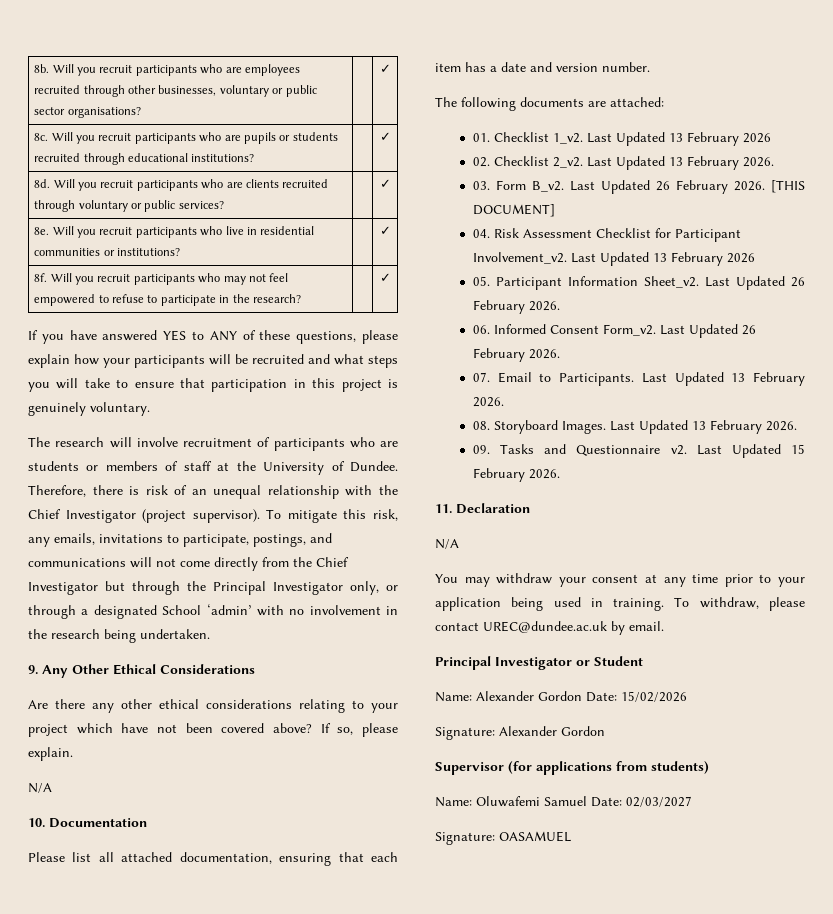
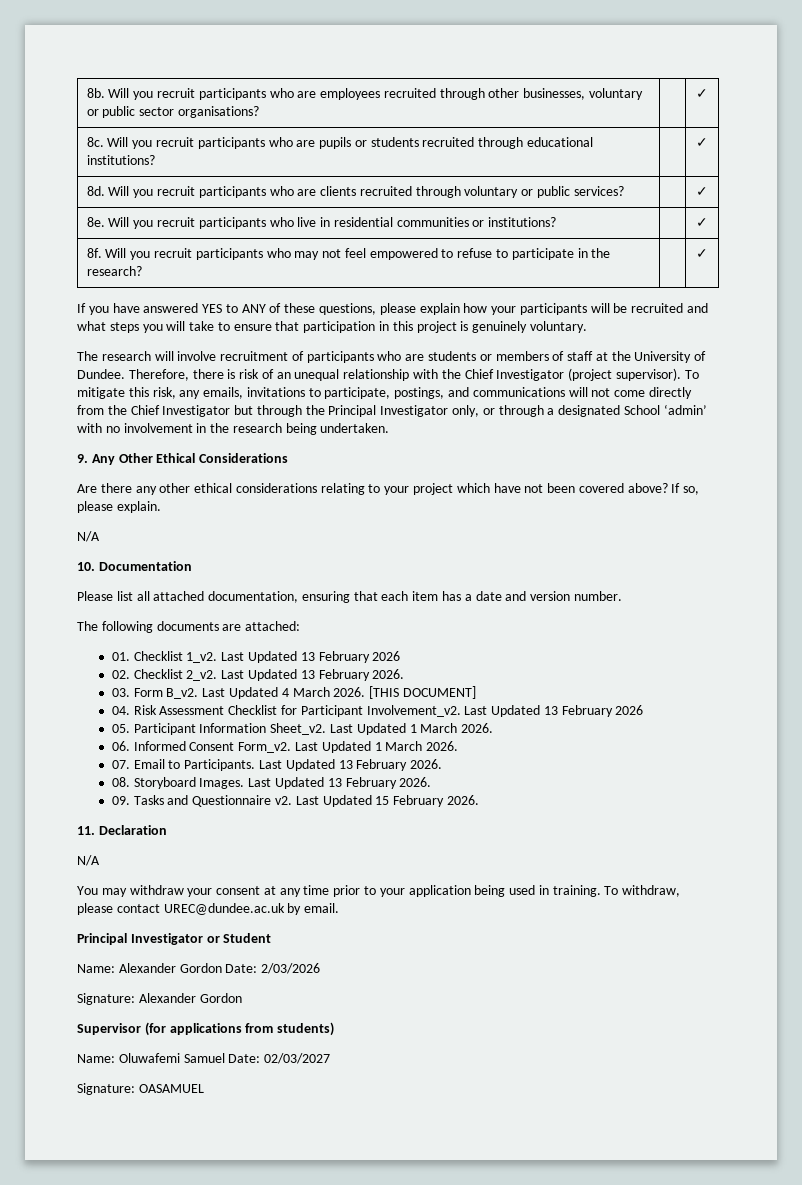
[656,180,729,194] 26 February -> [281,687,330,697] 4 March
[791,277,805,287] [473,300,526,314] 26 February -> [409,723,458,733] 1 March
[742,325,757,335] [473,348,526,362] 26 February -> [374,741,423,751] 1 March
[621,691,687,702] 15/02/2026 -> [261,963,321,974] 2/03/2026

